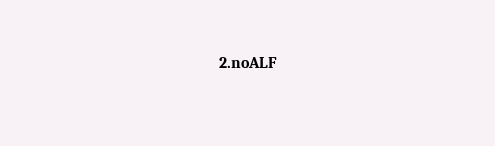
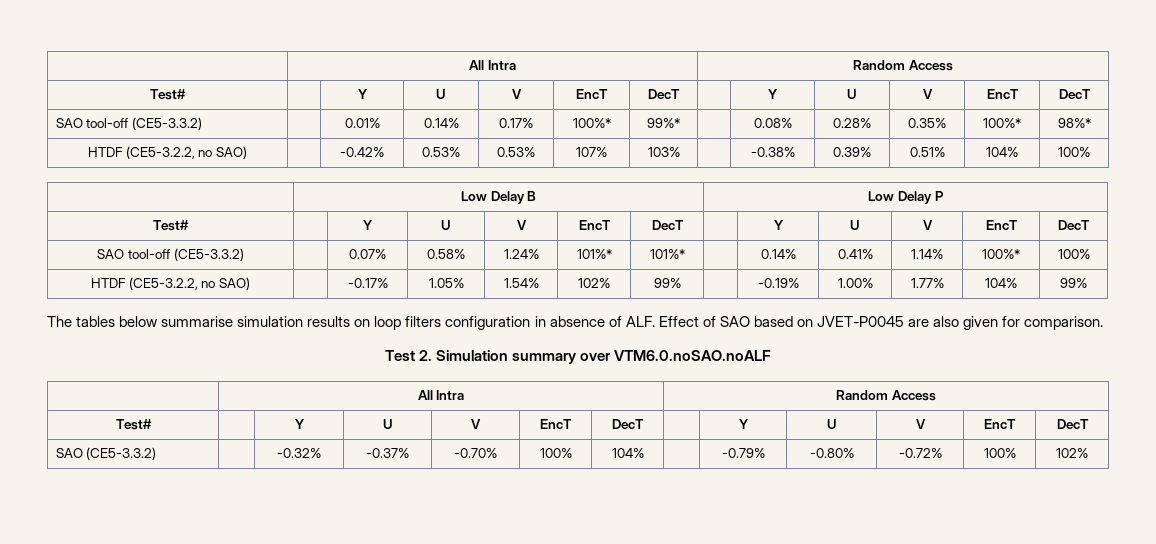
[218,57,277,68] 2.noALF -> [469,60,516,70] [853,60,953,71] [150,89,186,100] [357,89,368,99] [436,89,446,99] [511,89,522,99] [576,89,608,99] [648,89,680,99] [768,89,778,99] [847,89,857,99] [922,89,933,99] [986,89,1019,99] [1058,89,1091,99] [55,117,203,130] [344,118,380,128] [423,118,459,128] [499,118,533,128] [572,118,611,128] [647,118,680,128] [753,118,792,128] [833,118,871,128] [908,118,946,128] [983,118,1021,128] [1057,118,1091,128] [88,146,247,159] [340,147,384,157] [422,147,460,157] [497,147,535,157] [576,147,607,157] [647,147,680,157] [750,147,795,157] [833,147,871,157] [909,147,945,157] [986,147,1018,157] [1058,147,1090,157] [460,191,537,204] [868,191,944,204] [153,220,189,231] [363,220,373,230] [441,220,451,230] [516,220,527,230] [578,220,611,230] [651,220,684,230] [773,220,784,230] [850,220,860,230] [922,220,933,230] [985,220,1018,230] [1058,220,1090,230] [97,248,244,261] [349,249,386,259] [427,249,465,259] [503,249,539,259] [576,249,612,259] [649,249,685,259] [760,249,796,259] [837,249,873,259] [911,249,943,259] [982,249,1020,259] [1057,249,1090,259] [91,277,250,290] [347,278,388,288] [428,278,464,288] [503,278,539,288] [578,278,610,288] [653,278,681,288] [757,278,799,288] [837,278,873,288] [910,278,944,288] [985,278,1017,288] [1060,278,1087,288] [47,316,1104,330] [384,350,772,364] [417,390,465,400] [836,390,936,401] [115,419,152,430] [294,419,305,429] [382,419,393,429] [471,419,481,429] [540,419,572,429] [612,419,644,429] [738,419,749,429] [826,419,837,429] [915,419,926,429] [984,419,1016,429] [1056,419,1089,429] [55,447,157,460] [277,448,321,458] [366,448,409,458] [454,448,497,458] [539,448,572,458] [611,448,644,458] [721,448,765,458] [809,448,854,458] [898,448,942,458] [983,448,1016,458] [1056,448,1088,458] | All Intra | Random Access // Test# | | Y | U | V | EncT | DecT | | Y | U | V | EncT | DecT // SAO tool-off (CE5-3.3.2) | | 0.01% | 0.14% | 0.17% | 100%* | 99%* | | 0.08% | 0.28% | 0.35% | 100%* | 98%* // HTDF (CE5-3.2.2, no SAO) | | -0.42% | 0.53% | 0.53% | 107% | 103% | | -0.38% | 0.39% | 0.51% | 104% | 100% // | Low Delay B | Low Delay P // Test# | | Y | U | V | EncT | DecT | | Y | U | V | EncT | DecT // SAO tool-off (CE5-3.3.2) | | 0.07% | 0.58% | 1.24% | 101%* | 101%* | | 0.14% | 0.41% | 1.14% | 100%* | 100% // HTDF (CE5-3.2.2, no SAO) | | -0.17% | 1.05% | 1.54% | 102% | 99% | | -0.19% | 1.00% | 1.77% | 104% | 99% // The tables below summarise simulation results on loop filters configuration in absence of ALF. Effect of SAO based on JVET-P0045 are also given for comparison. // Test 2. Simulation summary over VTM6.0.noSAO.noALF // | All Intra | Random Access // Test# | | Y | U | V | EncT | DecT | | Y | U | V | EncT | DecT // SAO (CE5-3.3.2) | | -0.32% | -0.37% | -0.70% | 100% | 104% | | -0.79% | -0.80% | -0.72% | 100% | 102%

